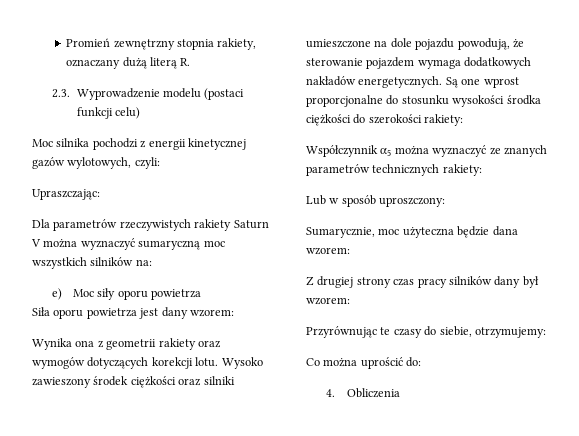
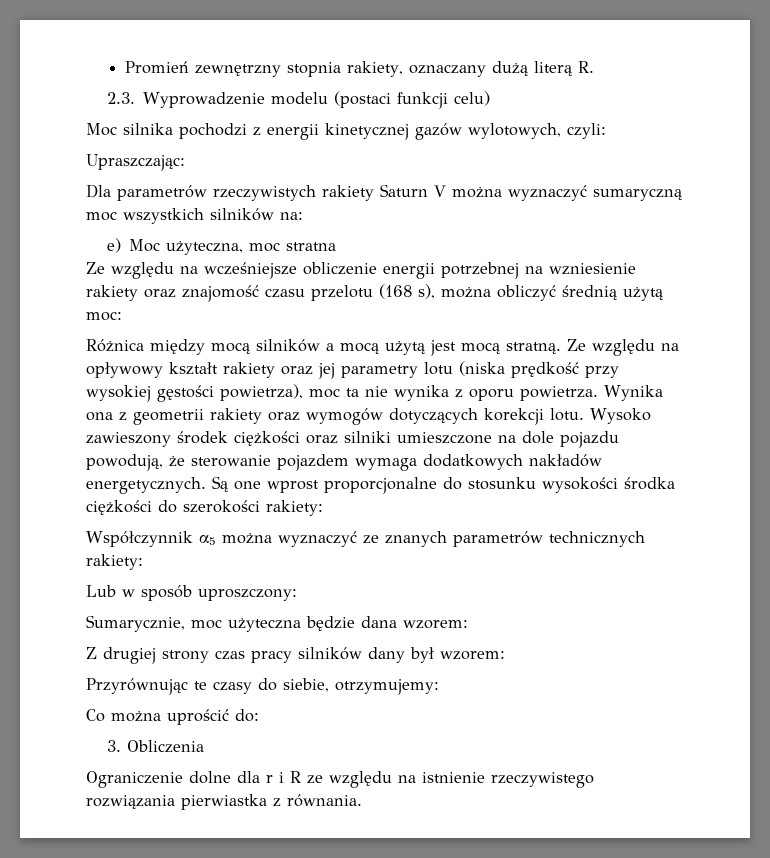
[97,288,202,300] [32,307,234,319] siły oporu powietrza // Siła oporu powietrza jest dany wzorem: // -> [166,241,337,255] [86,262,636,279] [86,284,664,302] [86,311,122,321] [86,339,679,356] [86,361,619,379] [86,384,598,402] użyteczna, moc stratna // Ze względu na wcześniejsze obliczenie energii potrzebnej na wzniesienie rakiety oraz znajomość czasu przelotu (168 s), można obliczyć średnią użytą moc: // Różnica między mocą silników a mocą użytą jest mocą stratną. Ze względu na opływowy kształt rakiety oraz jej parametry lotu (niska prędkość przy wysokiej gęstości powietrza), moc ta nie wynika z oporu powietrza.
[326,389,336,397] 4. -> [107,740,122,752] 3.
(400, 393) none -> [86,771,594,788] [86,794,362,810] // Ograniczenie dolne dla r i R ze względu na istnienie rzeczywistego rozwiązania pierwiastka z równania.

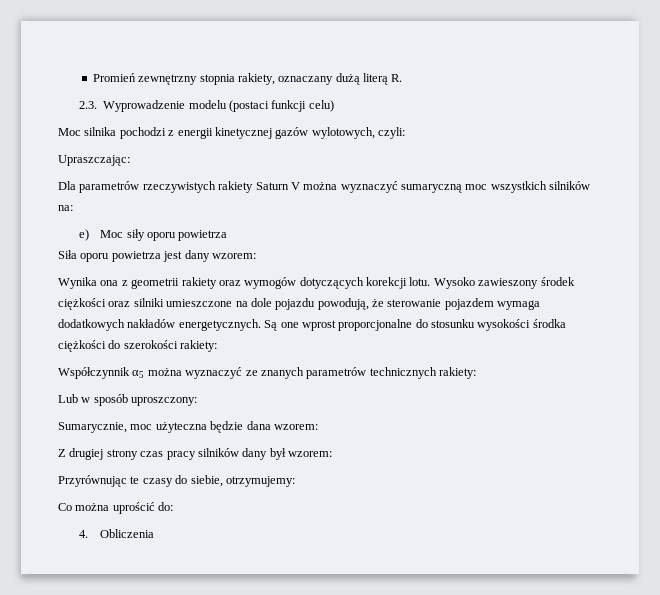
[166,241,337,255] [86,262,636,279] [86,284,664,302] [86,311,122,321] [86,339,679,356] [86,361,619,379] [86,384,598,402] użyteczna, moc stratna // Ze względu na wcześniejsze obliczenie energii potrzebnej na wzniesienie rakiety oraz znajomość czasu przelotu (168 s), można obliczyć średnią użytą moc: // Różnica między mocą silników a mocą użytą jest mocą stratną. Ze względu na opływowy kształt rakiety oraz jej parametry lotu (niska prędkość przy wysokiej gęstości powietrza), moc ta nie wynika z oporu powietrza. -> [126,229,228,241] [58,250,256,262] siły oporu powietrza // Siła oporu powietrza jest dany wzorem: //
[107,740,122,752] 3. -> [79,530,89,538] 4.
[86,771,594,788] [86,794,362,810] // Ograniczenie dolne dla r i R ze względu na istnienie rzeczywistego rozwiązania pierwiastka z równania. -> (155, 533) none

